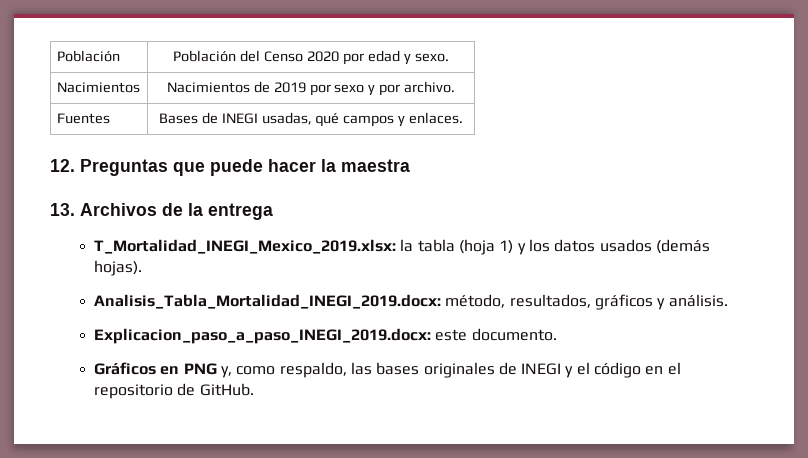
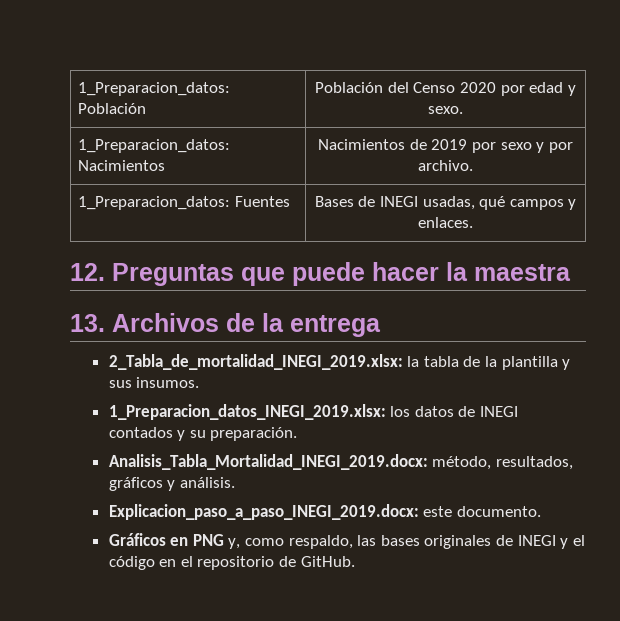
(56, 56) none -> [78,82,231,96] 1_Preparacion_datos:
(449, 57) none -> [78,139,231,153] 1_Preparacion_datos:
(456, 87) none -> [78,196,231,210] 1_Preparacion_datos:
[93,239,396,254] T_Mortalidad_INEGI_Mexico_2019.xlsx: -> [108,354,403,370] 2_Tabla_de_mortalidad_INEGI_2019.xlsx:
[458,239,710,255] [93,260,142,276] (hoja 1) y los datos usados (demás hojas). -> [463,356,571,370] [108,377,200,388] [108,404,519,420] [108,427,298,441] de la plantilla y sus insumos. // 1_Preparacion_datos_INEGI_2019.xlsx: los datos de INEGI contados y su preparación.

